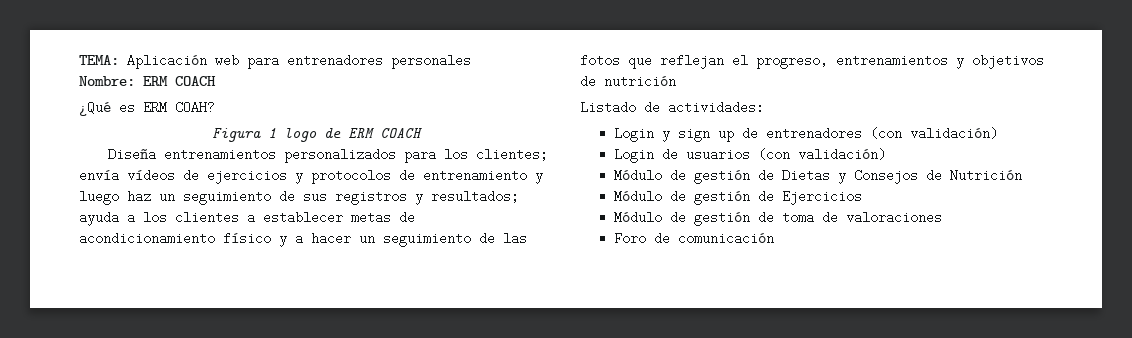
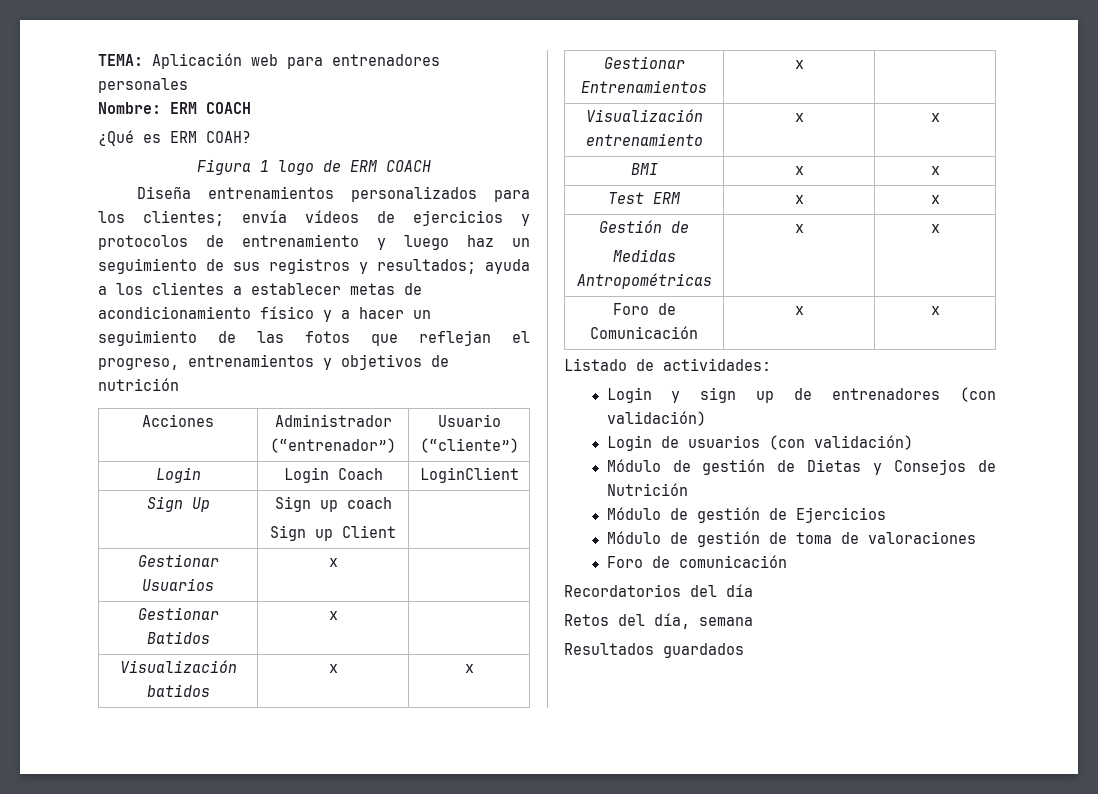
(676, 81) none -> [142,414,214,427] [274,414,392,427] [270,438,396,453] [437,414,501,427] [419,438,519,453] [155,467,201,483] [283,467,383,483] [419,467,519,483] [146,496,210,512] [274,496,392,512] [270,525,396,541] [137,554,219,567] [142,578,214,591] [328,558,338,567] [137,607,219,620] [146,631,210,644] [328,611,338,620] [119,660,237,673] [146,684,210,697] [328,664,338,673] [464,664,474,673] [603,56,685,69] [581,80,707,93] [794,60,804,69] [585,109,703,122] [585,133,703,146] [794,113,804,122] [930,113,940,122] [630,163,658,175] [794,166,804,175] [930,166,940,175] [608,192,680,204] [794,195,804,204] [930,195,940,204] [599,220,689,233] [612,249,676,262] [576,273,712,289] [794,224,804,233] [930,224,940,233] [612,303,676,315] [590,326,698,339] [794,306,804,315] [930,306,940,315] // Acciones | Administrador (“entrenador”) | Usuario (“cliente”) // Login | Login Coach | LoginClient // Sign Up | Sign up coach // Sign up Client | // Gestionar Usuarios | x | // Gestionar Batidos | x | // Visualización batidos | x | x // Gestionar Entrenamientos | x | // Visualización entrenamiento | x | x // BMI | x | x // Test ERM | x | x // Gestión de // Medidas Antropométricas | x | x // Foro de Comunicación | x | x
(775, 238) none -> [564,584,753,597] [564,613,753,629] [564,643,744,658] // Recordatorios del día // Retos del día, semana // Resultados guardados

